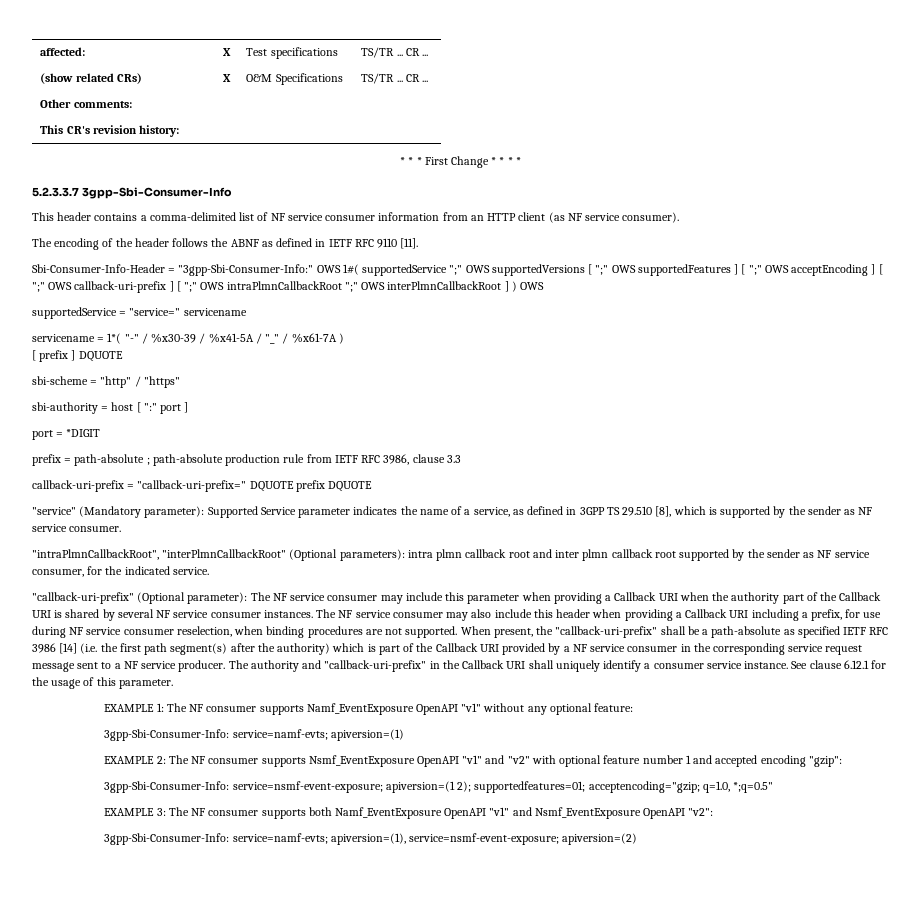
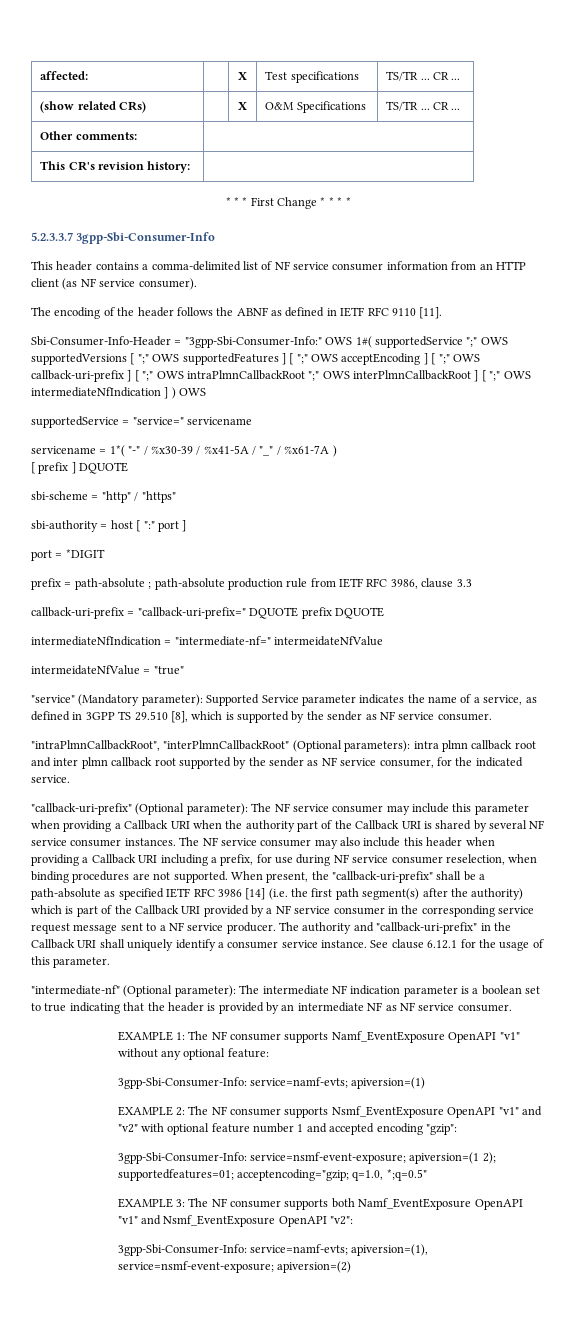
(509, 286) none -> [481,370,531,382] [31,387,169,399] [ ";" OWS intermediateNfIndication ]
(373, 486) none -> [31,636,384,646] [31,665,184,675] // intermediateNfIndication = "intermediate-nf=" intermeidateNfValue // intermeidateNfValue = "true"
(173, 684) none -> [31,985,541,997] [31,1002,512,1014] // "intermediate-nf" (Optional parameter): The intermediate NF indication parameter is a boolean set to true indicating that the header is provided by an intermediate NF as NF service consumer.

